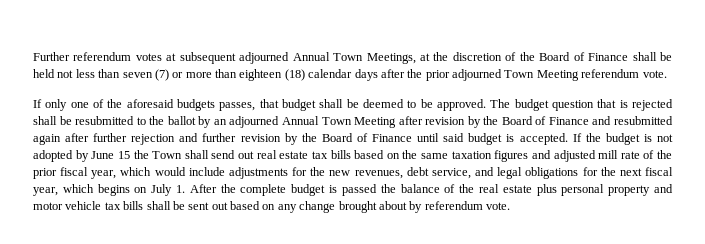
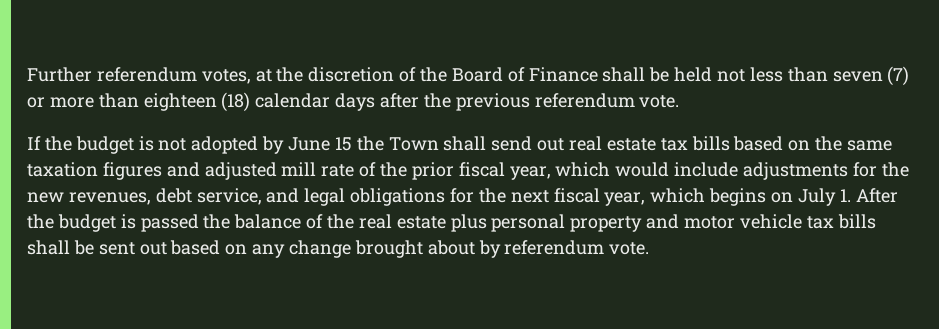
[135,52,416,64] votes at subsequent adjourned Annual Town Meetings, -> [201,69,251,84] votes,
[425,69,579,81] prior adjourned Town Meeting -> [455,93,530,111] previous
[45,99,673,111] [33,116,673,128] [33,133,582,145] only one of the aforesaid budgets passes, that budget shall be deemed to be approved. The budget question that is rejected shall be resubmitted to the ballot by an adjourned Annual Town Meeting after revision by the Board of Finance and resubmitted again after further rejection and further revision by the Board of Finance until said budget is accepted. If -> (41, 143) none
[240,184,287,196] complete -> (54, 221) none

